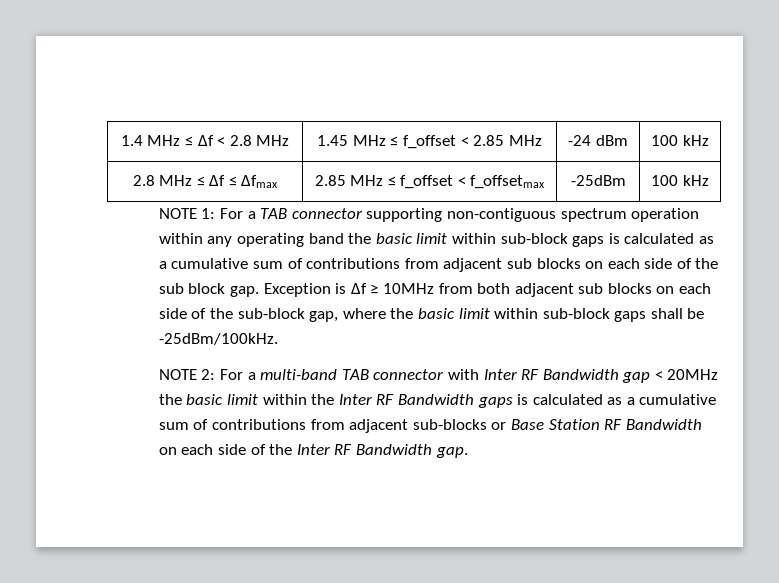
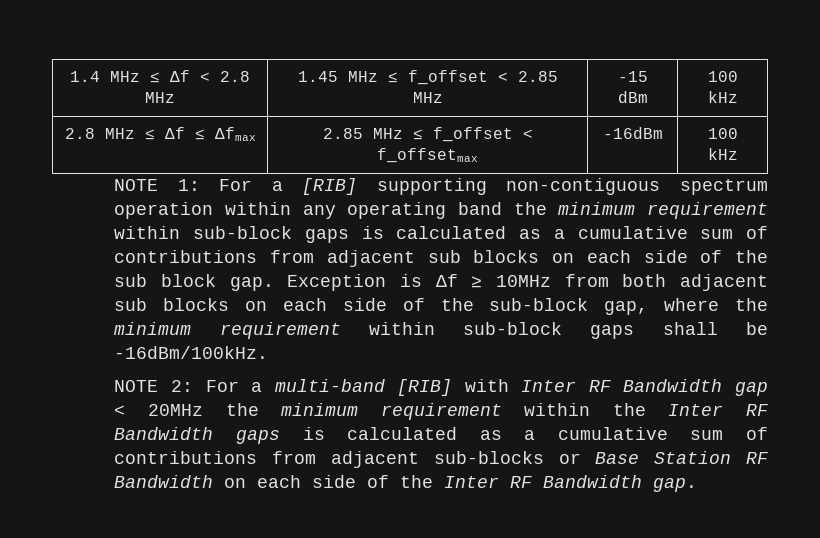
[568,135,592,146] -24 -> [617,71,648,82] -15
[570,175,626,186] -25dBm -> [602,127,663,139] -16dBm
[260,208,362,219] TAB connector -> [302,178,358,195] [RIB]
[375,233,448,244] basic limit -> [558,202,768,219] minimum requirement
[417,308,490,319] basic limit -> [114,322,341,339] minimum requirement
[158,333,278,345] -25dBm/100kHz. -> [114,346,269,359] -16dBm/100kHz.
[341,369,444,380] TAB connector -> [397,379,453,396] [RIB]
[186,394,258,405] basic limit -> [281,403,502,420] minimum requirement

